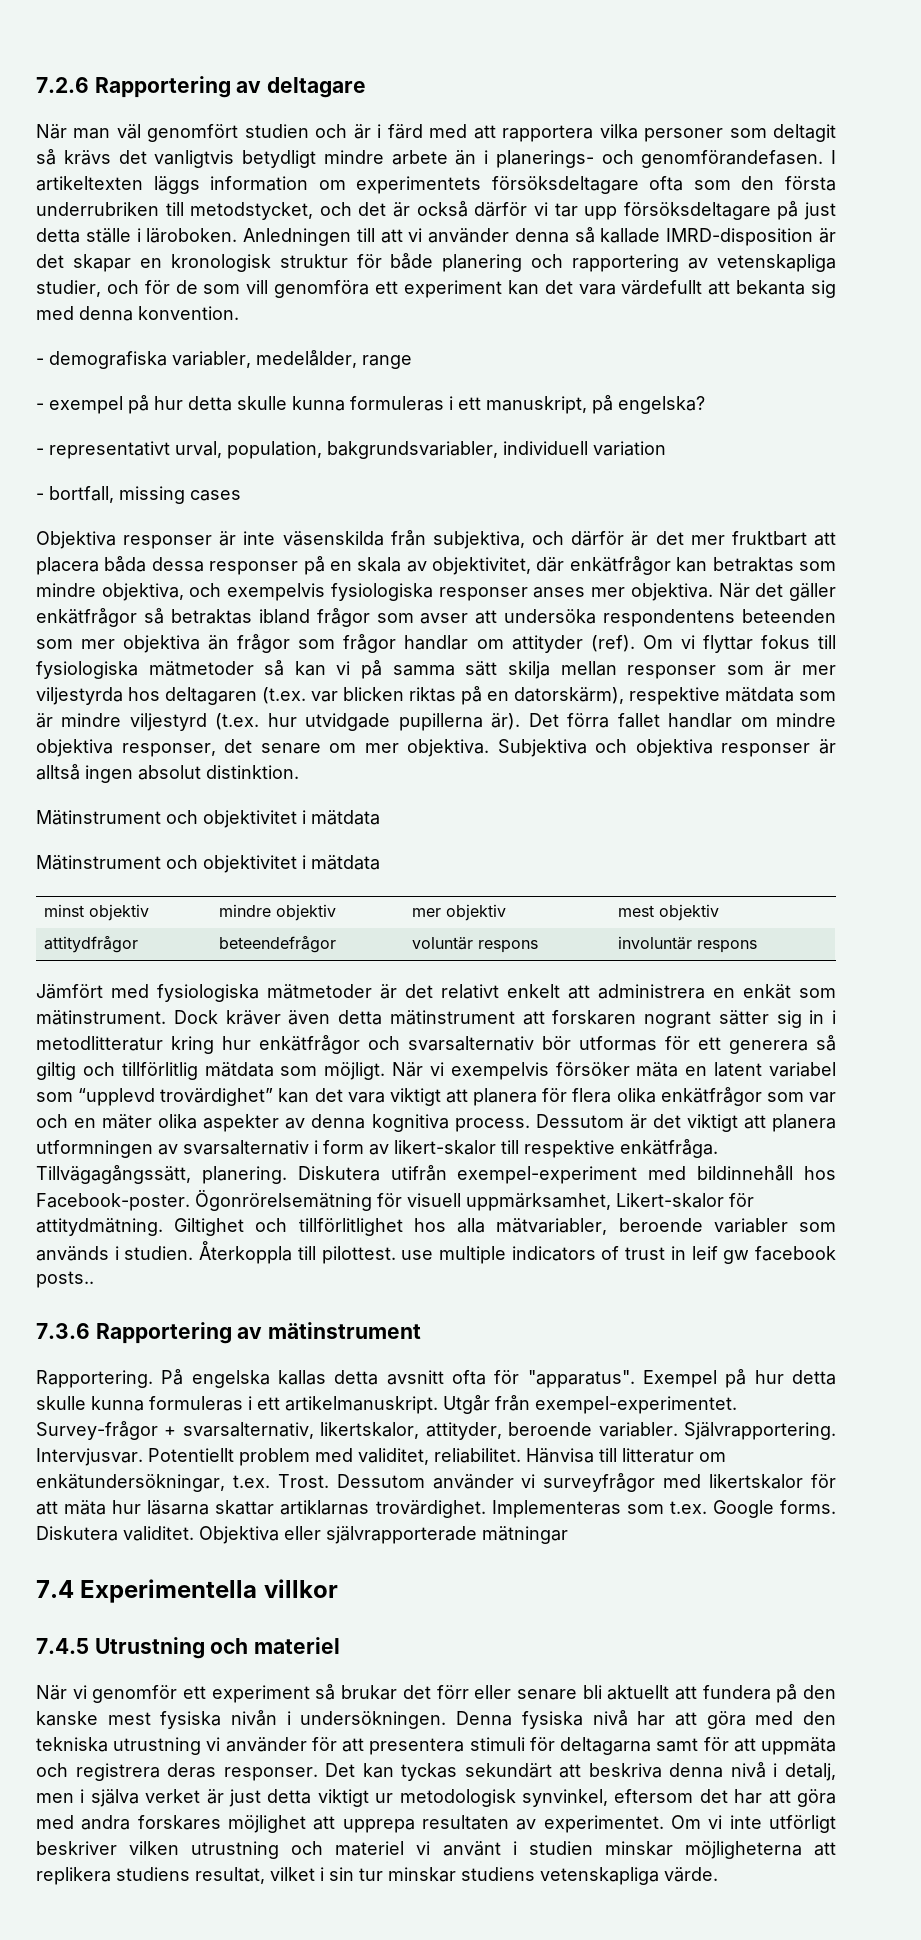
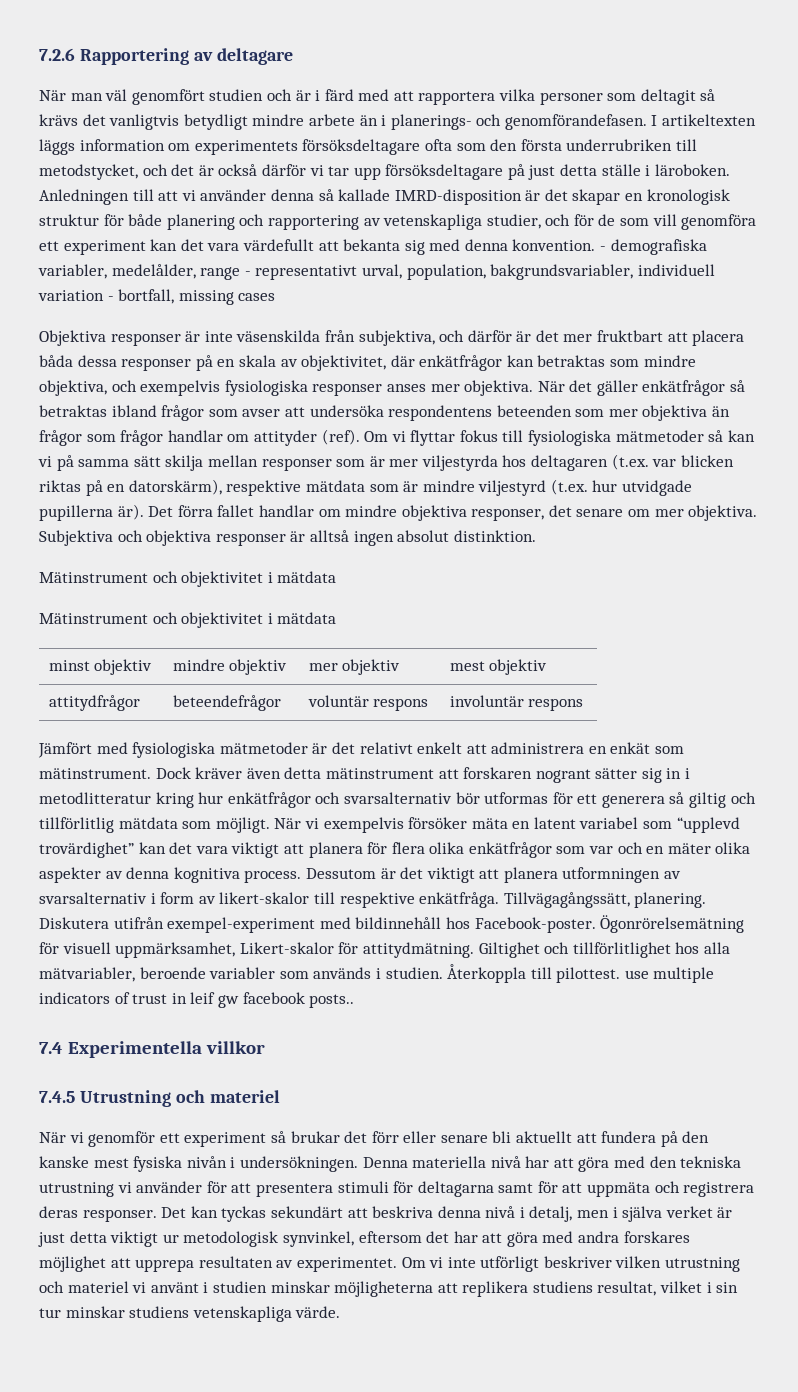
(239, 313) // -> (596, 245) none
[36,395,705,414] // - exempel på hur detta skulle kunna formuleras i ett manuskript, på engelska? // -> (241, 273) none
(666, 448) // -> (104, 295) none
[36,1322,422,1344] [36,1369,836,1388] [36,1395,737,1414] [36,1421,836,1440] [36,1448,726,1466] [36,1473,837,1492] [36,1500,837,1518] [36,1526,568,1544] // 7.3.6 Rapportering av mätinstrument // Rapportering. På engelska kallas detta avsnitt ofta för "apparatus". Exempel på hur detta skulle kunna formuleras i ett artikelmanuskript. Utgår från exempel-experimentet. Survey-frågor + svarsalternativ, likertskalor, attityder, beroende variabler. Självrapportering. Intervjusvar. Potentiellt problem med validitet, reliabilitet. Hänvisa till litteratur om enkätundersökningar, t.ex. Trost. Dessutom använder vi surveyfrågor med likertskalor för att mäta hur läsarna skattar artiklarnas trovärdighet. Implementeras som t.ex. Google forms. Diskutera validitet. Objektiva eller självrapporterade mätningar -> (355, 1001) none
[521,1711,583,1729] fysiska -> [412,1156,487,1168] materiella

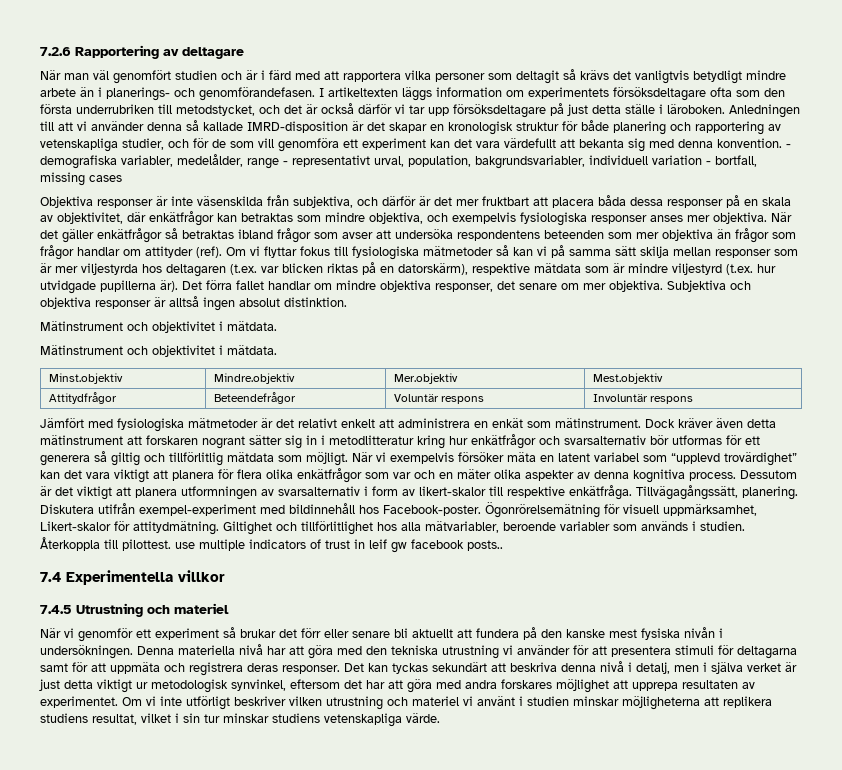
[277,571,337,583] [39,612,337,628] [48,659,153,675] [172,659,288,675] [308,659,401,675] [449,659,548,675] [48,695,140,711] [172,695,281,711] [307,695,369,707] mätdata // Mätinstrument och objektivitet i mätdata // minst objektiv | mindre objektiv | mer objektiv | mest objektiv // attitydfrågor | beteendefrågor | voluntär -> [227,321,277,331] [40,345,277,357] [48,373,123,384] [213,373,295,384] [393,373,458,384] [592,373,663,384] [48,392,117,404] [213,392,296,404] [393,394,439,402] mätdata. // Mätinstrument och objektivitet i mätdata. // Minst.objektiv | Mindre.objektiv | Mer.objektiv | Mest.objektiv // Attitydfrågor | Beteendefrågor | Voluntär
[449,695,524,707] involuntär -> [592,394,648,402] Involuntär

